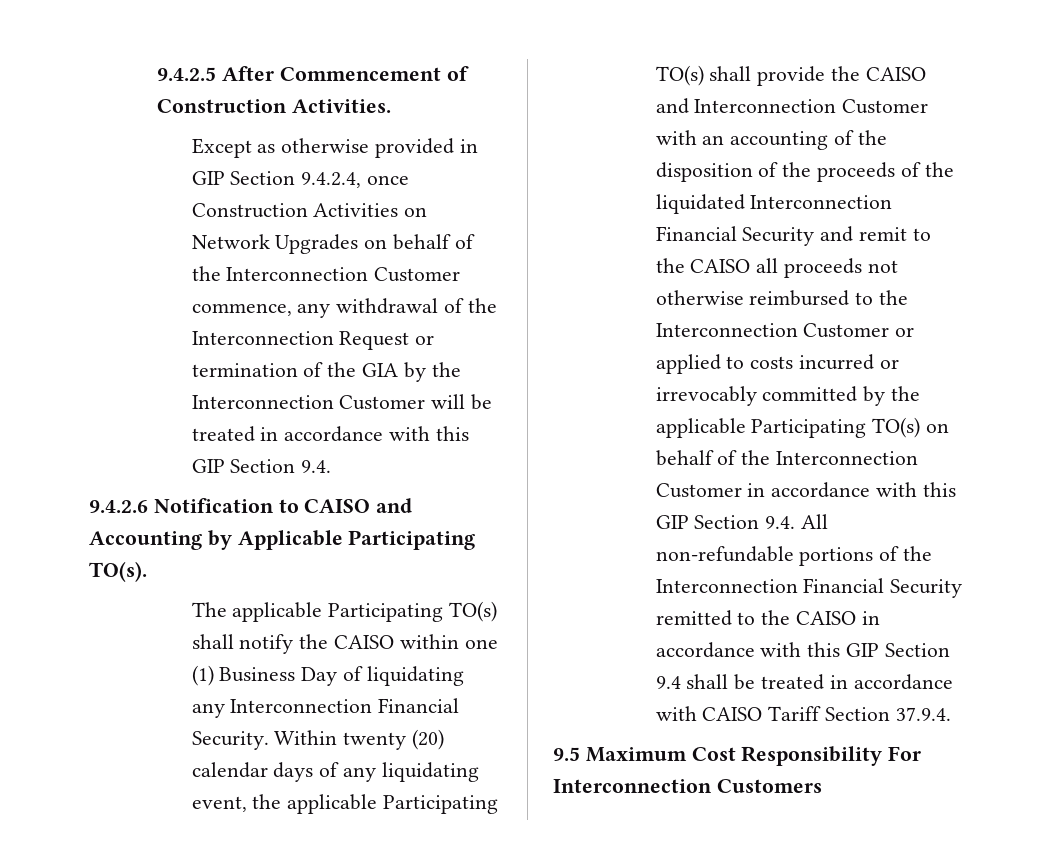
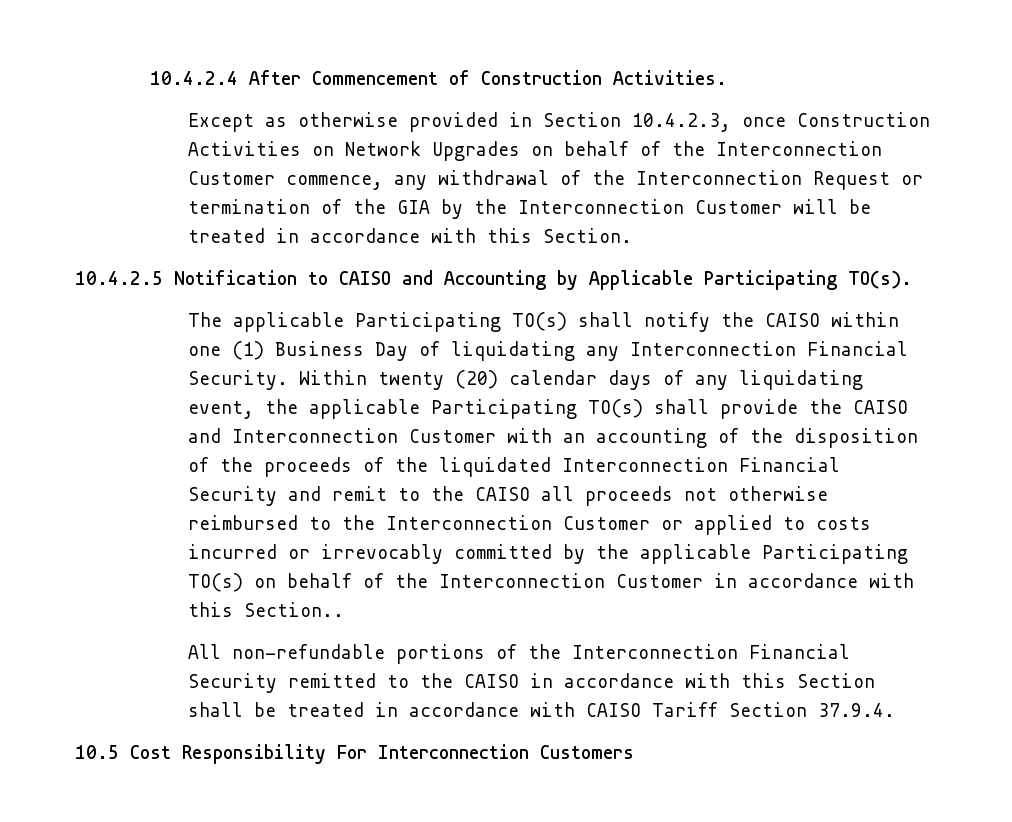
[157,67,217,81] 9.4.2.5 -> [150,71,239,85] 10.4.2.4
[191,171,362,188] GIP Section 9.4.2.4, -> [543,112,732,132] Section 10.4.2.3,
[191,459,332,473] [89,500,148,513] GIP Section 9.4. // 9.4.2.6 -> [543,228,633,243] [75,271,163,285] Section. // 10.4.2.5
[655,515,796,529] GIP Section 9.4. -> [244,602,345,617] Section.. //
[846,643,950,657] [655,676,681,689] GIP Section 9.4 -> [797,673,876,688] Section
[553,747,687,762] 9.5 Maximum -> [75,745,119,759] 10.5

